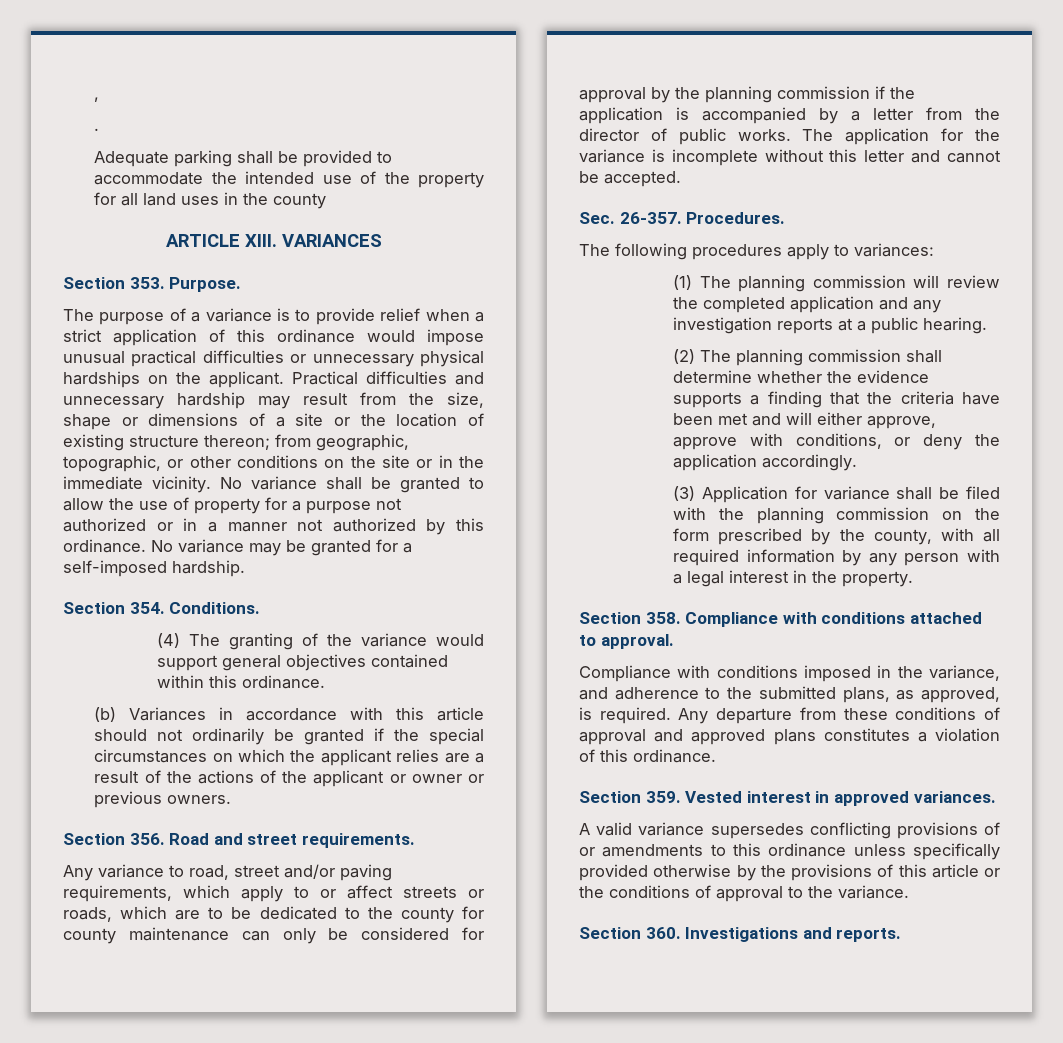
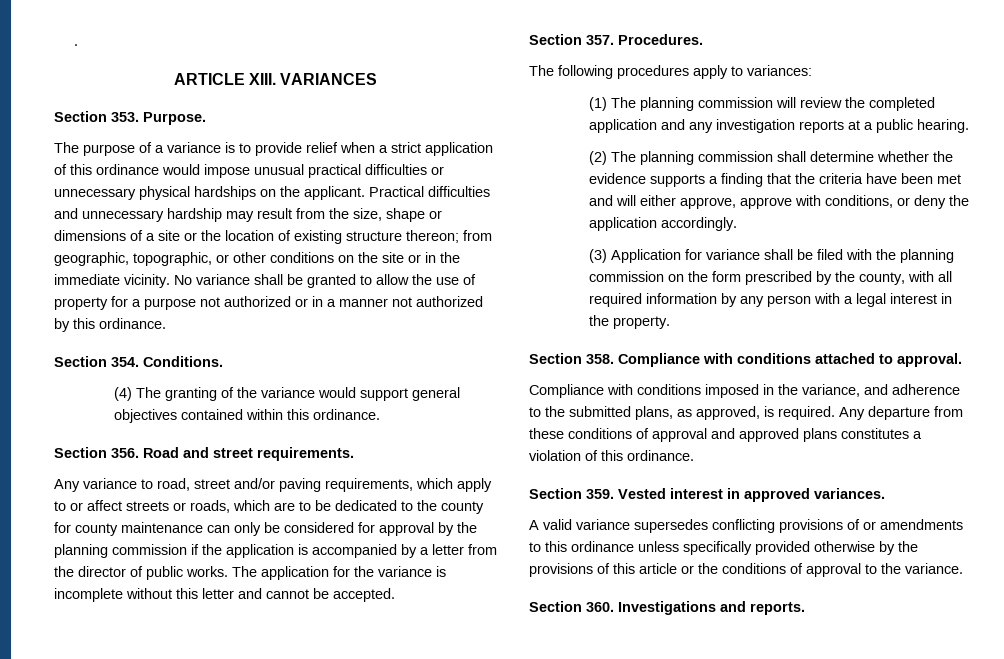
[94,97,100,102] , // -> (73, 45) none
[94,150,393,167] [94,171,485,188] [94,192,327,209] // Adequate parking shall be provided to accommodate the intended use of the property for all land uses in the county -> (78, 45) none
[151,539,412,556] [63,560,245,577] No variance may be granted for a self-imposed hardship. -> (166, 323) none
[94,707,484,722] [94,728,484,745] [94,749,484,766] [94,770,484,787] [94,791,232,808] // (b) Variances in accordance with this article should not ordinarily be granted if the special circumstances on which the applicant relies are a result of the actions of the applicant or owner or previous owners. -> (380, 414) none
[579,212,682,224] Sec. 26-357. -> [529,34,614,45] Section 357.

